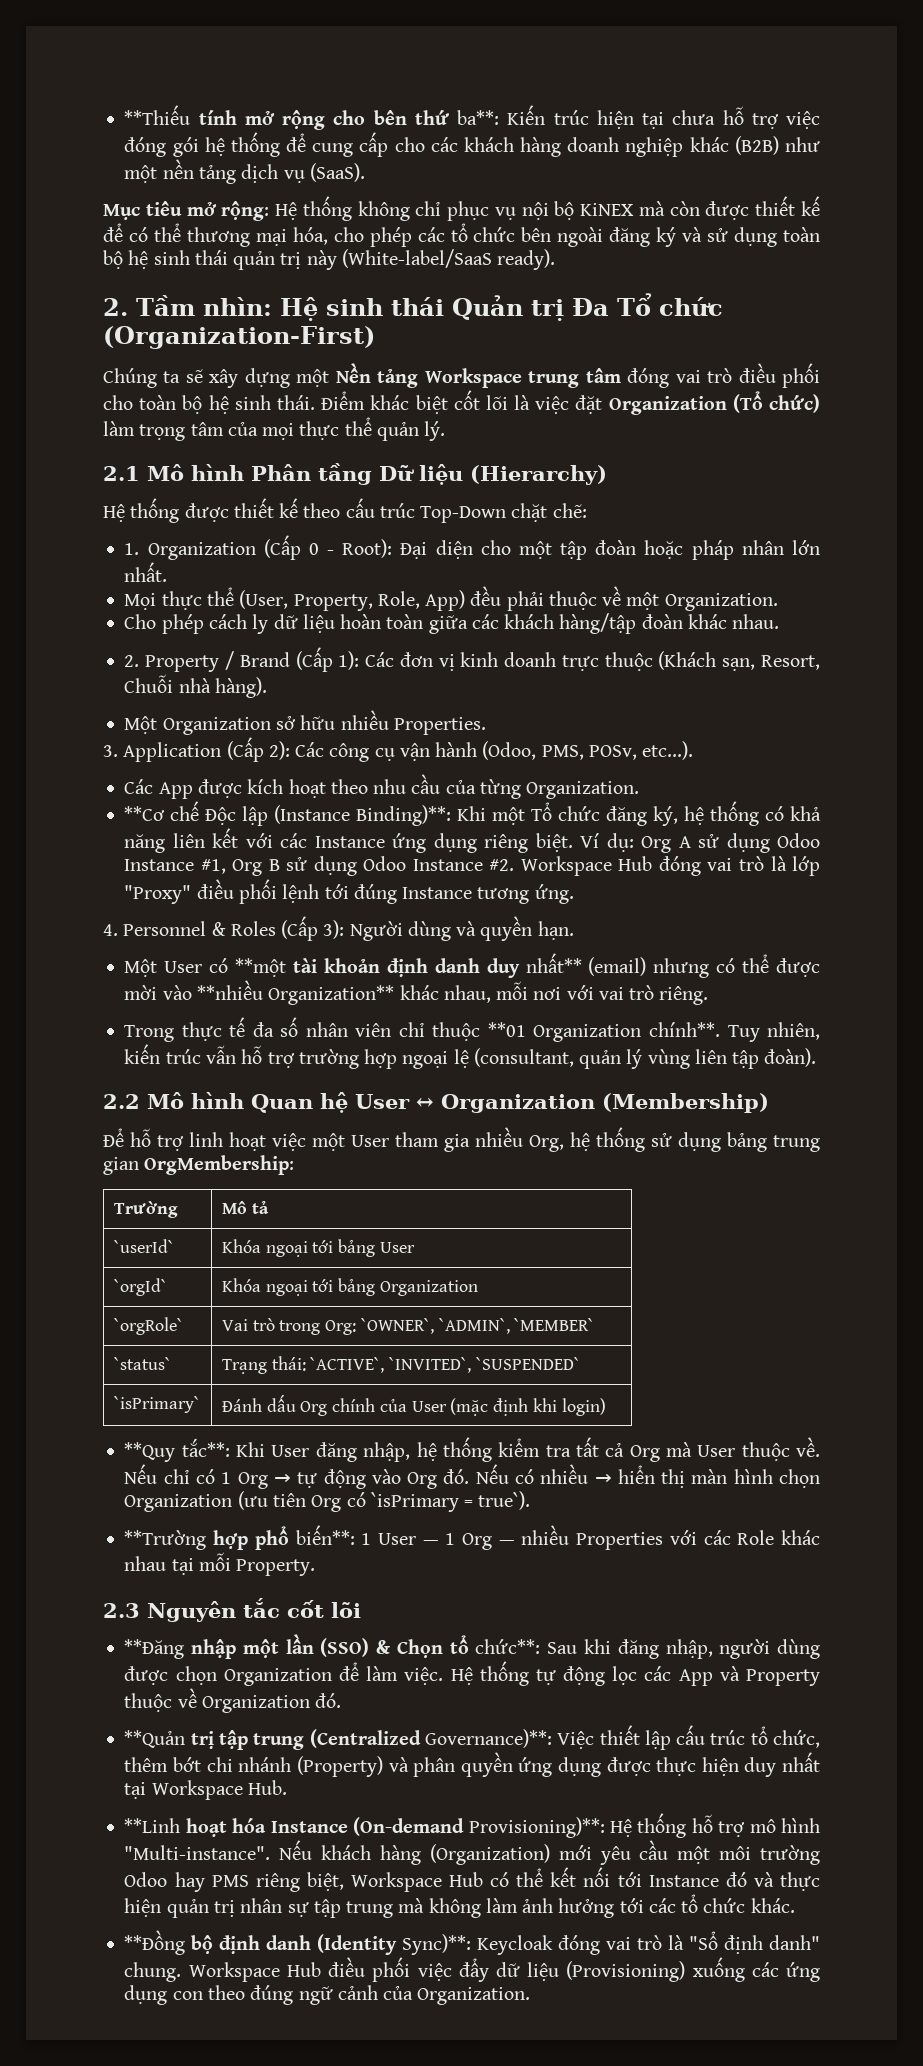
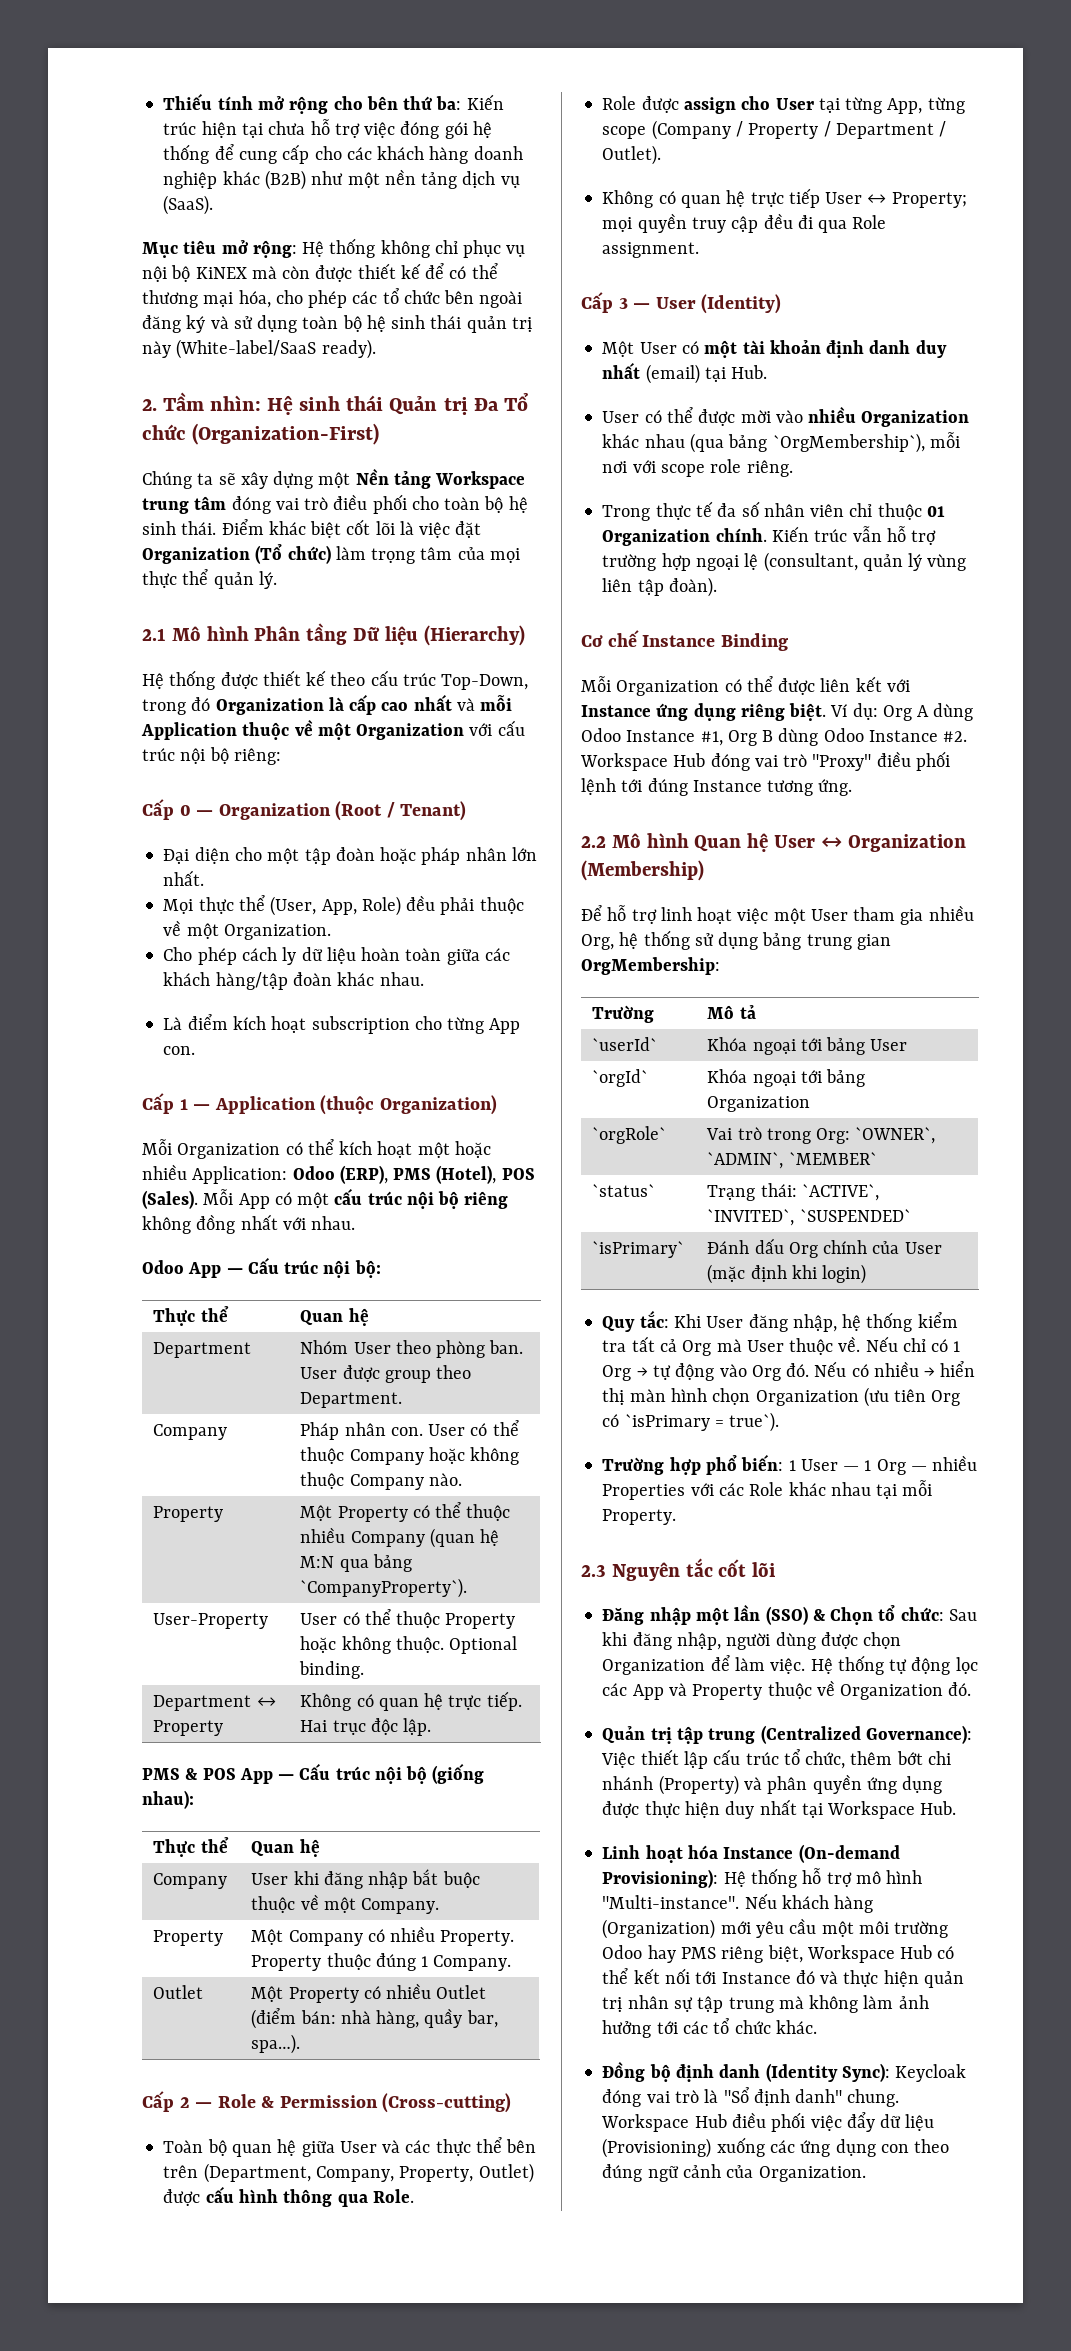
[124,105,191,125] **Thiếu -> [163,94,213,110] Thiếu
[457,110,500,125] ba**: -> [436,96,462,110] ba:
[420,503,587,523] [124,535,393,560] Top-Down chặt chẽ: // 1. Organization (Cấp 0 - Root): -> [441,674,529,690] [142,695,513,715] [141,720,525,740] [142,747,281,765] [142,799,467,821] Top-Down, trong đó Organization là cấp cao nhất và mỗi Application thuộc về một Organization với cấu trúc nội bộ riêng: // Cấp 0 — Organization (Root / Tenant) //
[293,590,466,611] Property, Role, App) -> [321,896,401,916] App, Role)
[124,647,820,672] [124,674,267,698] [124,710,486,735] [103,737,694,762] [124,774,640,799] [124,801,821,826] [124,828,820,853] [124,856,820,876] [124,879,574,904] [103,916,574,941] 2. Property / Brand (Cấp 1): Các đơn vị kinh doanh trực thuộc (Khách sạn, Resort, Chuỗi nhà hàng). // Một Organization sở hữu nhiều Properties. // 3. Application (Cấp 2): Các công cụ vận hành (Odoo, PMS, POSv, etc...). // Các App được kích hoạt theo nhu cầu của từng Organization. // **Cơ chế Độc lập (Instance Binding)**: Khi một Tổ chức đăng ký, hệ thống có khả năng liên kết với các Instance ứng dụng riêng biệt. Ví dụ: Org A sử dụng Odoo Instance #1, Org B sử dụng Odoo Instance #2. Workspace Hub đóng vai trò là lớp "Proxy" điều phối lệnh tới đúng Instance tương ứng. // 4. Personnel & Roles (Cấp 3): Người dùng và quyền hạn. -> [163,1014,521,1034] [163,1046,196,1055] [142,1093,497,1115] [142,1139,491,1159] [142,1164,535,1184] [142,1189,509,1209] [142,1214,356,1234] [142,1258,381,1278] [153,1306,229,1326] [300,1308,369,1326] [153,1342,252,1358] [300,1340,524,1358] [300,1365,472,1383] [300,1392,403,1408] [153,1424,228,1440] [300,1420,519,1440] [300,1447,520,1465] [300,1472,462,1490] [153,1506,224,1522] [300,1502,511,1522] [300,1527,500,1548] [300,1554,412,1572] [300,1578,468,1598] [153,1613,269,1629] [300,1609,516,1629] [300,1636,518,1654] [299,1661,365,1679] [153,1695,276,1711] [153,1720,224,1736] [300,1691,522,1711] [300,1718,432,1736] [142,1764,485,1784] [142,1790,194,1809] [153,1837,229,1857] [251,1839,320,1857] [153,1873,228,1889] [251,1869,480,1889] [251,1894,440,1914] [153,1930,224,1946] [251,1926,515,1946] [251,1953,512,1971] [153,1985,204,1999] [251,1983,487,2003] [251,2008,498,2029] [251,2034,301,2054] [142,2091,512,2113] [163,2137,537,2157] [163,2163,534,2183] [163,2187,414,2207] [602,96,965,114] [602,120,947,140] [602,145,662,165] [602,188,967,208] [602,213,887,233] [602,242,700,258] [581,292,782,314] Là điểm kích hoạt subscription cho từng App con. // Cấp 1 — Application (thuộc Organization) // Mỗi Organization có thể kích hoạt một hoặc nhiều Application: Odoo (ERP), PMS (Hotel), POS (Sales). Mỗi App có một cấu trúc nội bộ riêng không đồng nhất với nhau. // Odoo App — Cấu trúc nội bộ: // Thực thể | Quan hệ // Department | Nhóm User theo phòng ban. User được group theo Department. // Company | Pháp nhân con. User có thể thuộc Company hoặc không thuộc Company nào. // Property | Một Property có thể thuộc nhiều Company (quan hệ M:N qua bảng `CompanyProperty`). // User-Property | User có thể thuộc Property hoặc không thuộc. Optional binding. // Department ↔ Property | Không có quan hệ trực tiếp. Hai trục độc lập. // PMS & POS App — Cấu trúc nội bộ (giống nhau): // Thực thể | Quan hệ // Company | User khi đăng nhập bắt buộc thuộc về một Company. // Property | Một Company có nhiều Property. Property thuộc đúng 1 Company. // Outlet | Một Property có nhiều Outlet (điểm bán: nhà hàng, quầy bar, spa…). // Cấp 2 — Role & Permission (Cross-cutting) // Toàn bộ quan hệ giữa User và các thực thể bên trên (Department, Company, Property, Outlet) được cấu hình thông qua Role. // Role được assign cho User tại từng App, từng scope (Company / Property / Department / Outlet). // Không có quan hệ trực tiếp User ↔ Property; mọi quyền truy cập đều đi qua Role assignment. // Cấp 3 — User (Identity)
[235,958,287,977] **một -> [704,340,738,358] một
[525,953,710,978] nhất** (email) nhưng -> [602,363,768,384] [602,411,640,423] nhất (email) tại Hub. // User
[196,980,491,1005] **nhiều Organization** khác nhau, -> [808,407,970,427] [602,433,925,453] nhiều Organization khác nhau (qua bảng `OrgMembership`),
[598,985,655,1000] vai trò -> [660,459,742,477] scope role
[487,1022,820,1042] [124,1044,161,1064] **01 Organization chính**. Tuy nhiên, kiến -> [926,506,945,517] [602,526,809,546] 01 Organization chính. Kiến
(817, 1057) none -> [581,630,788,651] [581,676,910,696] [581,703,974,721] [581,728,968,746] [580,751,950,771] [581,778,853,796] // Cơ chế Instance Binding // Mỗi Organization có thể được liên kết với Instance ứng dụng riêng biệt. Ví dụ: Org A dùng Odoo Instance #1, Org B dùng Odoo Instance #2. Workspace Hub đóng vai trò "Proxy" điều phối lệnh tới đúng Instance tương ứng.
[124,1438,230,1462] **Quy tắc**: -> [602,1310,669,1332] Quy tắc:
[124,1530,207,1550] **Trường -> [602,1457,665,1475] Trường
[295,1525,355,1545] biến**: -> [741,1455,784,1471] biến:
[124,1639,185,1659] **Đăng -> [602,1607,645,1625] Đăng
[475,1639,541,1654] chức**: -> [900,1607,944,1621] chức:
[124,1730,186,1748] **Quản -> [602,1726,646,1743] Quản
[424,1729,552,1748] Governance)**: -> [865,1725,972,1744] Governance):
[124,1818,181,1833] **Linh -> [602,1845,641,1859] Linh
[468,1817,605,1838] Provisioning)**: -> [602,1869,719,1888] Provisioning):
[124,1930,186,1955] **Đồng -> [602,2062,646,2082] Đồng
[402,1934,472,1955] Sync)**: -> [841,2063,890,2082] Sync):

